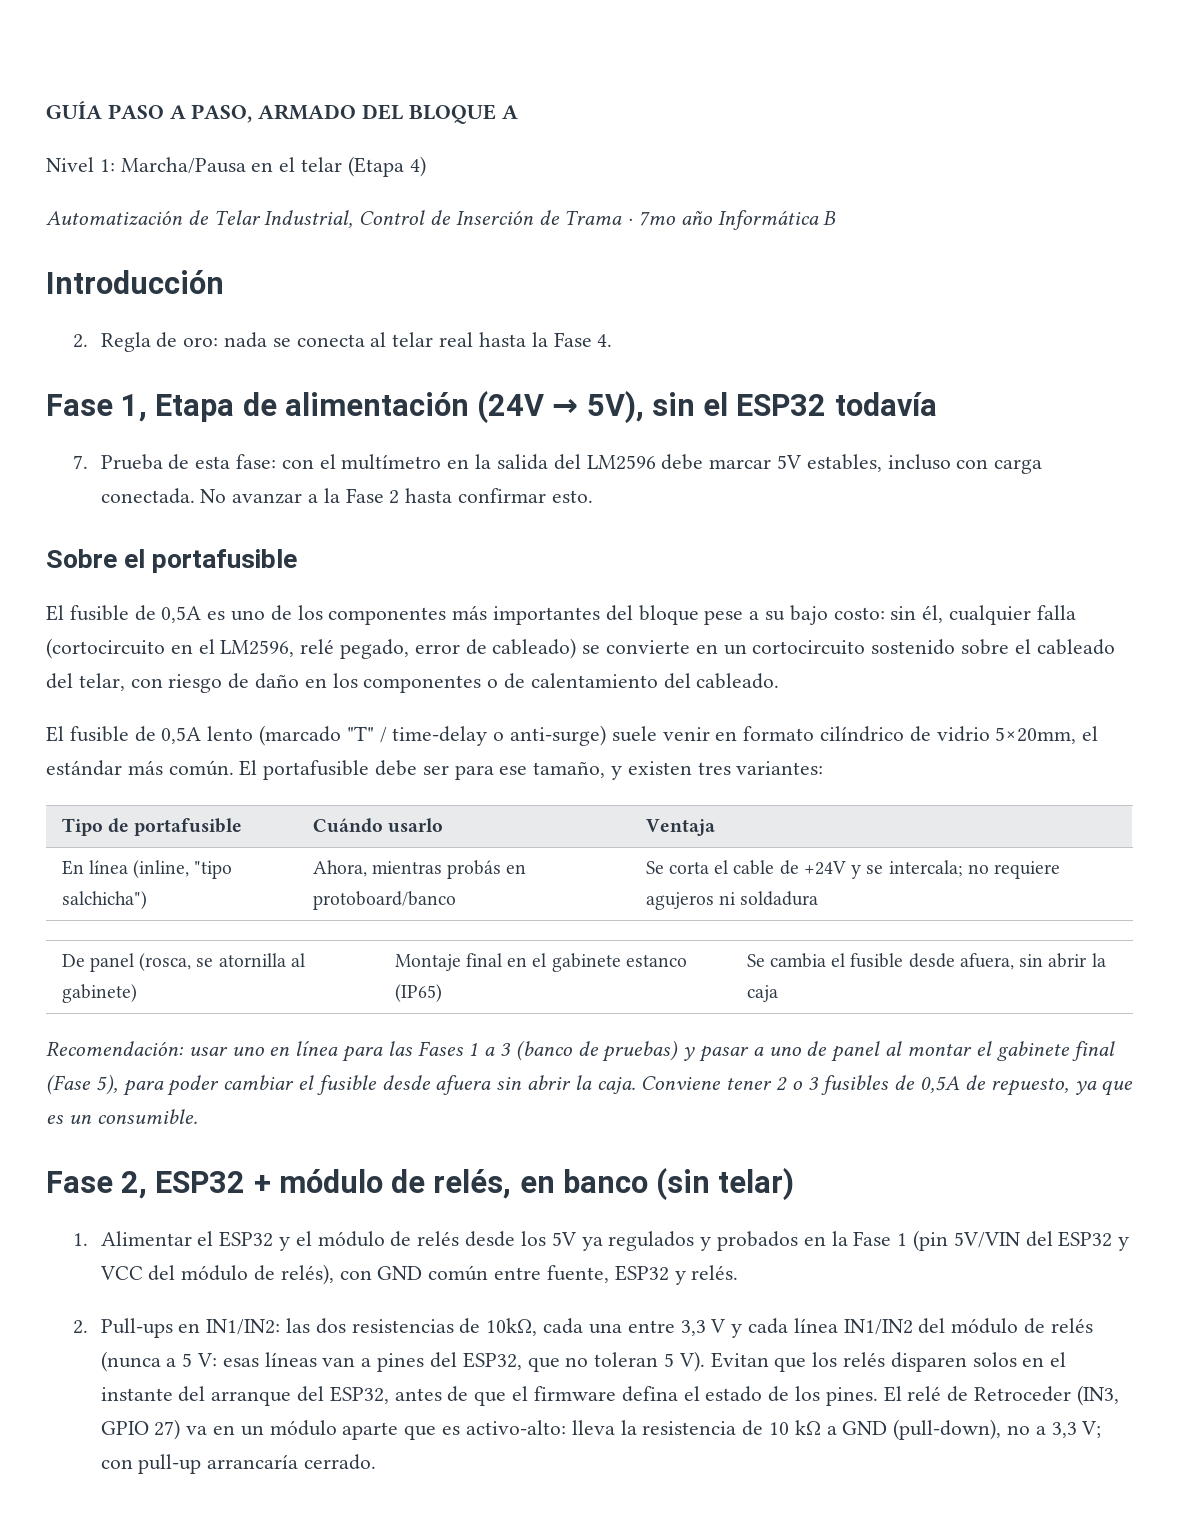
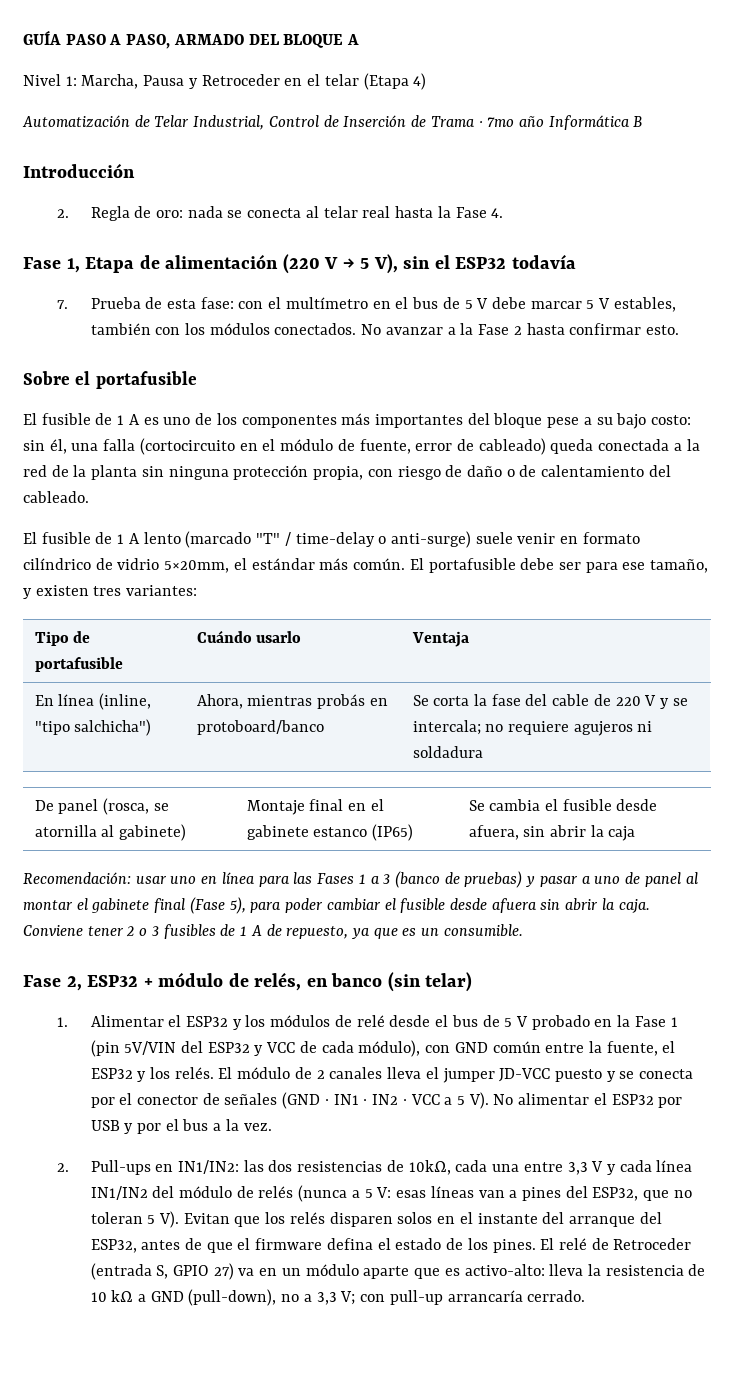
[120,157,246,174] Marcha/Pausa -> [81,74,280,89] Marcha, Pausa y Retroceder
[477,391,644,424] (24V → 5V), -> [282,254,398,274] (220 V → 5 V),
[475,454,1043,474] [100,488,195,504] la salida del LM2596 debe marcar 5V estables, incluso con carga conectada. -> [395,297,676,312] [90,323,357,335] el bus de 5 V debe marcar 5 V estables, también con los módulos conectados.
[161,606,202,623] 0,5A -> [117,414,140,425] 1 A
[949,605,1032,625] cualquier -> [71,443,99,451] una
[220,638,1115,659] [46,673,125,691] LM2596, relé pegado, error de cableado) se convierte en un cortocircuito sostenido sobre el cableado del telar, -> [280,438,700,455] [23,465,364,480] módulo de fuente, error de cableado) queda conectada a la red de la planta sin ninguna protección propia,
[304,673,482,693] en los componentes -> (502, 471) none
[161,727,202,744] 0,5A -> [117,533,140,544] 1 A
[714,860,846,875] el cable de +24V -> [473,694,657,706] la fase del cable de 220 V
[920,1076,961,1093] 0,5A -> [240,925,262,936] 1 A
[295,1231,798,1251] el módulo de relés desde los 5V ya regulados y probados -> [245,1015,590,1030] los módulos de relé desde el bus de 5 V probado
[148,1264,334,1285] del módulo de relés), -> [299,1040,421,1057] de cada módulo),
[546,1265,686,1285] fuente, ESP32 y -> [588,1041,676,1056] [90,1067,170,1082] la fuente, el ESP32 y los
(739, 1272) none -> [218,1067,694,1083] [90,1092,683,1109] [90,1119,272,1134] El módulo de 2 canales lleva el jumper JD-VCC puesto y se conecta por el conector de señales (GND · IN1 · IN2 · VCC a 5 V). No alimentar el ESP32 por USB y por el bus a la vez.
[1076,1385,1119,1406] (IN3, -> [90,1263,169,1280] (entrada S,

